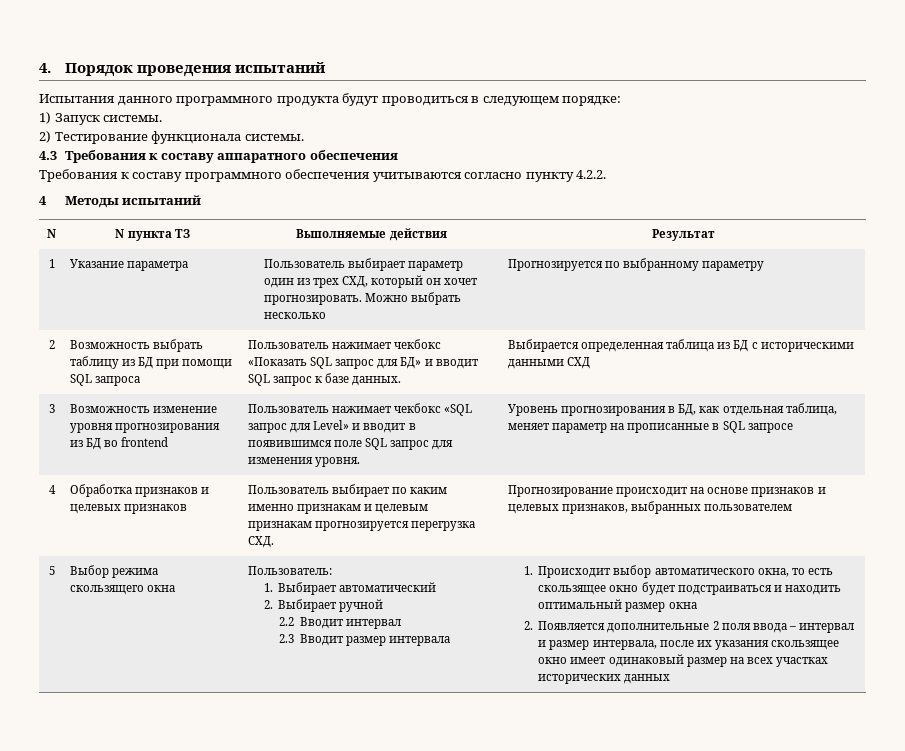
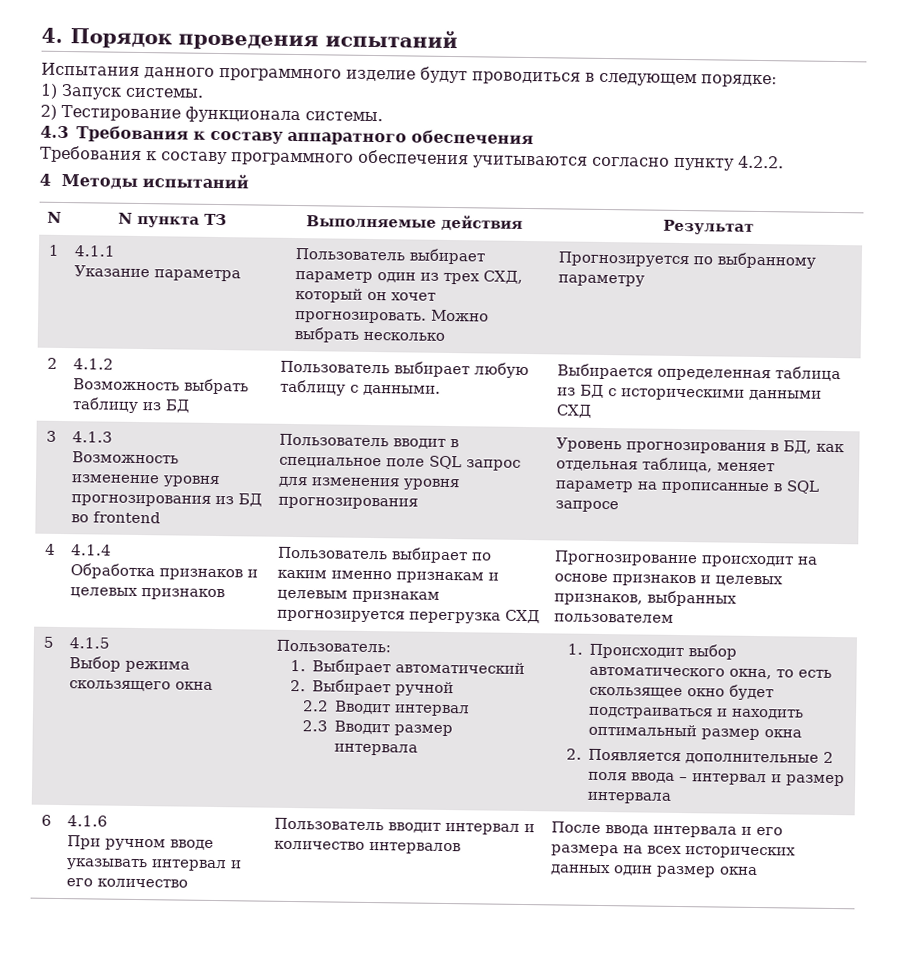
[276,96,339,106] продукта -> [346,69,416,82] изделие
(55, 263) none -> [74,245,117,257] 4.1.1 //
(55, 344) none -> [73,358,115,370] 4.1.2 //
[156,359,233,369] [70,374,141,386] [248,339,442,349] [248,357,479,369] [248,373,402,386] при помощи SQL запроса | Пользователь нажимает чекбокс «Показать SQL запрос для БД» и вводит SQL запрос к базе данных. -> [280,360,530,379] [280,379,442,396] | Пользователь выбирает любую таблицу с данными.
(55, 408) none -> [72,431,114,443] 4.1.3 //
[332,403,473,416] [248,420,361,433] нажимает чекбокс «SQL запрос для Level» и -> (390, 440) none
[248,440,333,447] появившимся -> [279,456,383,469] специальное
[315,457,361,467] уровня. -> [403,478,461,491] [278,496,419,510] уровня прогнозирования
(56, 489) none -> [71,544,113,556] 4.1.4 //
[248,536,275,548] СХД. -> [505,609,541,624] СХД
(55, 570) none -> [69,637,111,649] 4.1.5 //
[592,640,839,650] [538,654,727,667] интервала, после их указания скользящее окно имеет одинаковый размер -> [586,791,671,804] [41,814,52,826] [67,815,109,827] [67,835,215,851] [66,858,243,872] [66,878,189,888] [274,817,536,835] [274,840,462,855] [551,821,784,838] [551,844,620,857] интервала // 6 | 4.1.6 // При ручном вводе указывать интервал и его количество | Пользователь вводит интервал и количество интервалов | После ввода интервала и его размера
[775,657,828,667] участках -> (683, 850) none
(671, 679) none -> [613,865,759,878] один размер окна

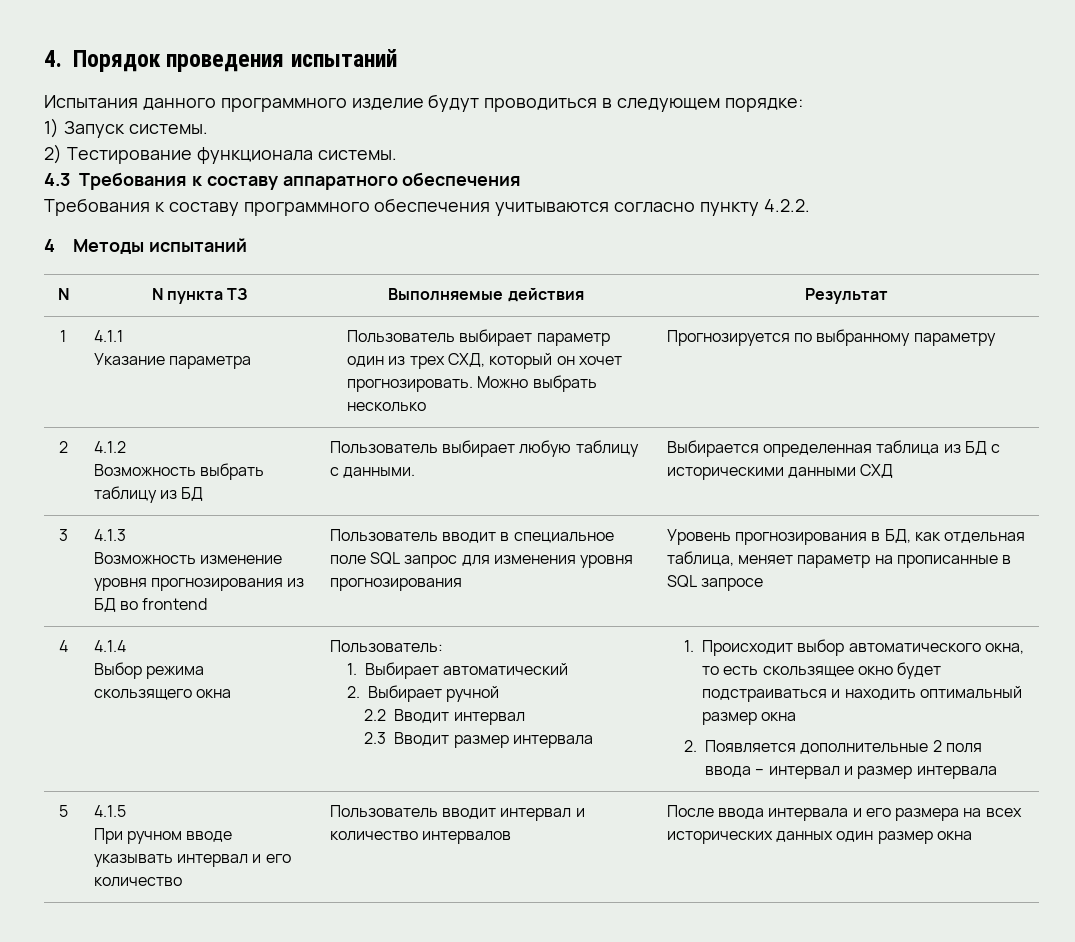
[70,563,259,581] [70,587,226,601] [277,546,493,564] [277,569,500,584] [277,589,441,603] [277,609,541,624] [554,550,819,568] [554,573,784,587] [554,590,738,607] [554,613,675,623] [43,636,54,648] [69,637,111,649] // Обработка признаков и целевых признаков | Пользователь выбирает по каким именно признакам и целевым признакам прогнозируется перегрузка СХД | Прогнозирование происходит на основе признаков и целевых признаков, выбранных пользователем // 5 | 4.1.5 -> (126, 646) none
[41,814,52,826] [67,815,109,827] 6 | 4.1.6 -> [58,805,68,817] [93,805,126,817] 5 | 4.1.5

